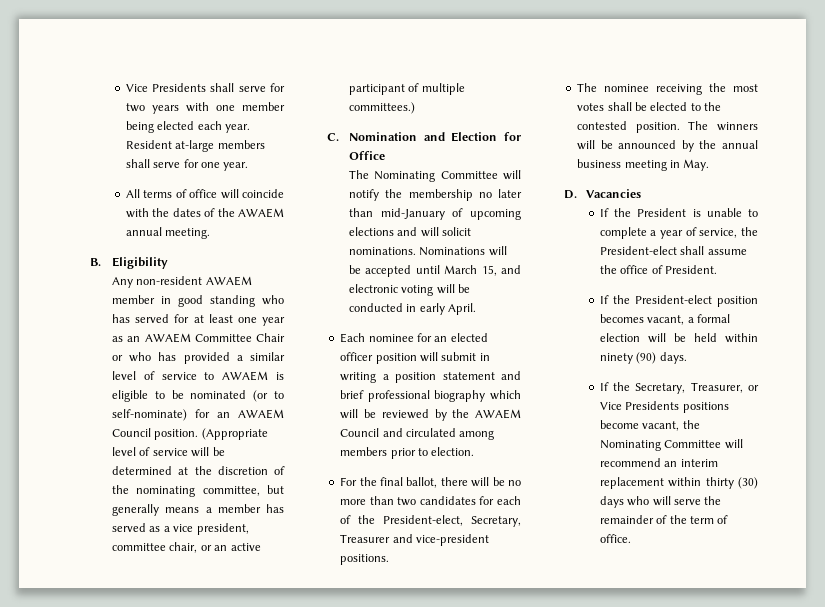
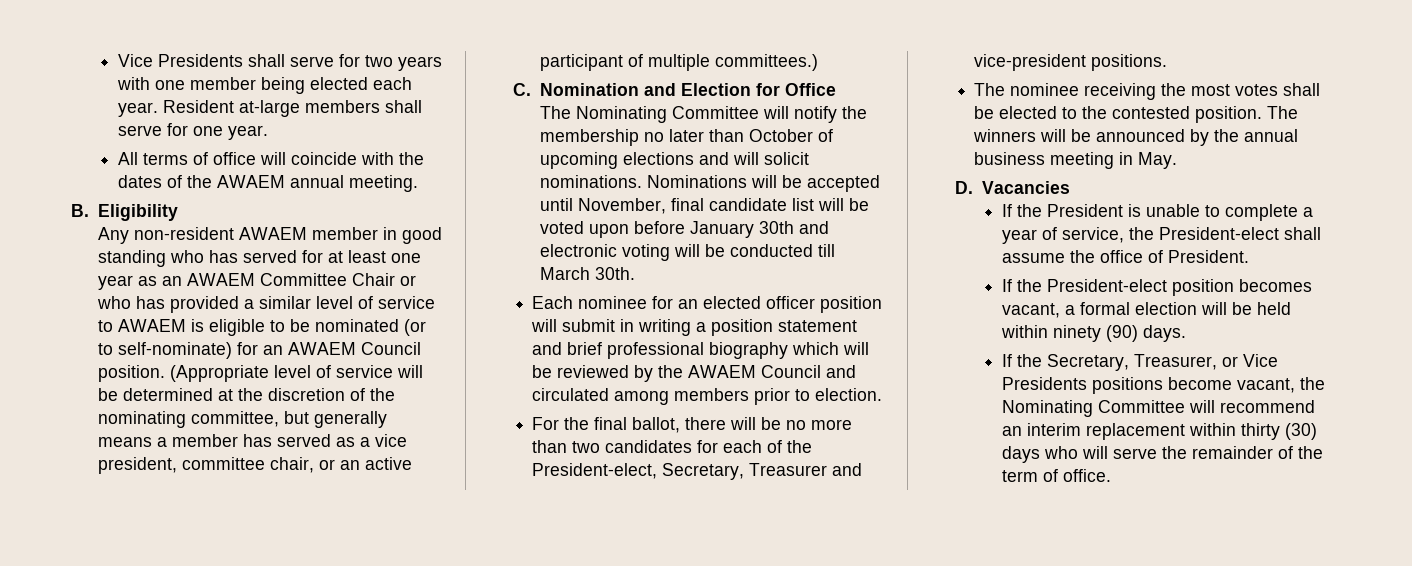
[380,208,445,220] mid-January -> [749,129,814,142] October
[444,265,497,276] March 15, -> [578,198,870,214] [540,221,795,238] November, final candidate list will be voted upon before January 30th
[406,303,477,315] in early April. -> [818,244,836,257] [540,267,636,280] till March 30th.

